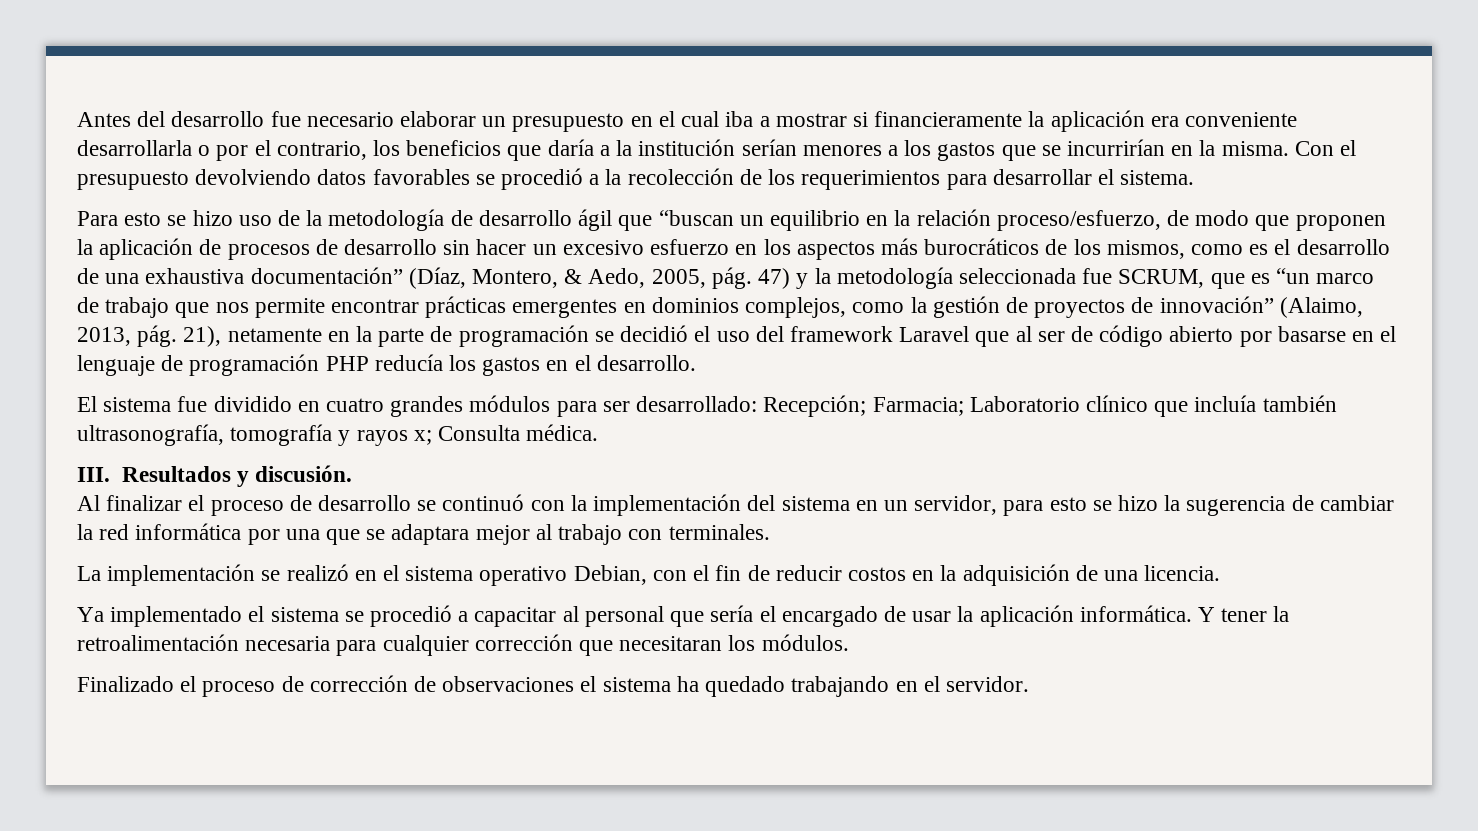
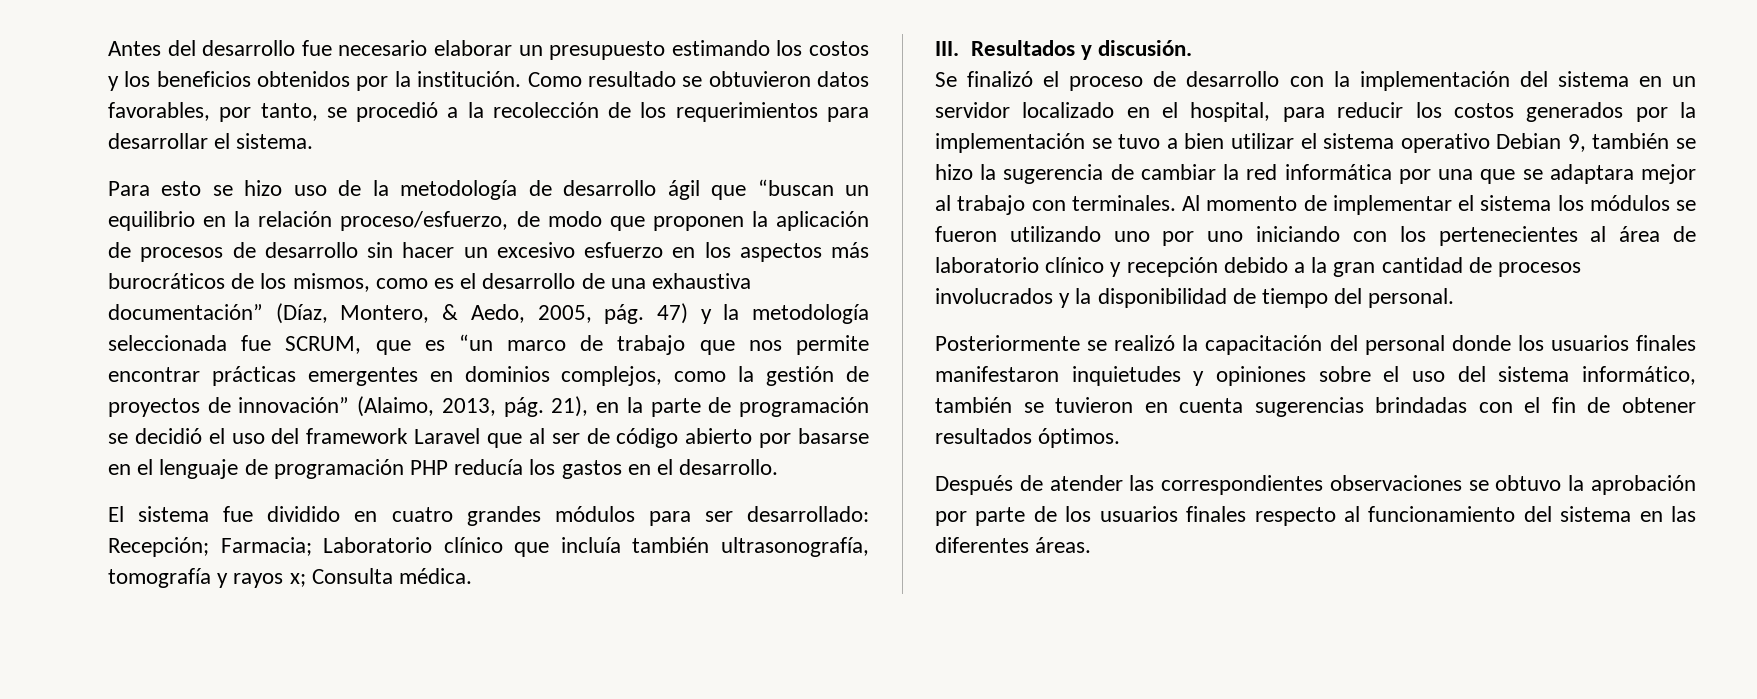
[630,110,1297,132] [77,139,1357,161] [77,169,470,190] en el cual iba a mostrar si financieramente la aplicación era conveniente desarrollarla o por el contrario, los beneficios que daría a la institución serían menores a los gastos que se incurrirían en la misma. Con el presupuesto devolviendo datos favorables -> [671,40,870,56] [108,71,869,91] [108,102,318,122] estimando los costos y los beneficios obtenidos por la institución. Como resultado se obtuvieron datos favorables, por tanto,
[227,328,322,342] netamente -> (589, 406) none
[77,495,183,511] Al finalizar -> [935,71,1034,87] Se finalizó
[417,494,525,511] se continuó -> (1280, 79) none
[914,495,1087,516] servidor, para esto -> [935,102,1696,122] [935,133,1670,153] servidor localizado en el hospital, para reducir los costos generados por la implementación se tuvo a bien utilizar el sistema operativo Debian 9, también
[77,564,1221,586] [77,605,1290,627] [77,634,849,656] [77,675,1029,697] // La implementación se realizó en el sistema operativo Debian, con el fin de reducir costos en la adquisición de una licencia. // Ya implementado el sistema se procedió a capacitar al personal que sería el encargado de usar la aplicación informática. Y tener la retroalimentación necesaria para cualquier corrección que necesitaran los módulos. // Finalizado el proceso de corrección de observaciones el sistema ha quedado trabajando en el servidor. -> [1182,195,1696,215] [935,226,1696,246] [935,257,1582,277] [935,288,1455,308] [935,335,1696,355] [935,366,1696,386] [935,397,1696,417] [935,428,1121,448] [935,475,1696,495] [935,506,1696,526] [935,537,1092,553] Al momento de implementar el sistema los módulos se fueron utilizando uno por uno iniciando con los pertenecientes al área de laboratorio clínico y recepción debido a la gran cantidad de procesos involucrados y la disponibilidad de tiempo del personal. // Posteriormente se realizó la capacitación del personal donde los usuarios finales manifestaron inquietudes y opiniones sobre el uso del sistema informático, también se tuvieron en cuenta sugerencias brindadas con el fin de obtener resultados óptimos. // Después de atender las correspondientes observaciones se obtuvo la aprobación por parte de los usuarios finales respecto al funcionamiento del sistema en las diferentes áreas.

